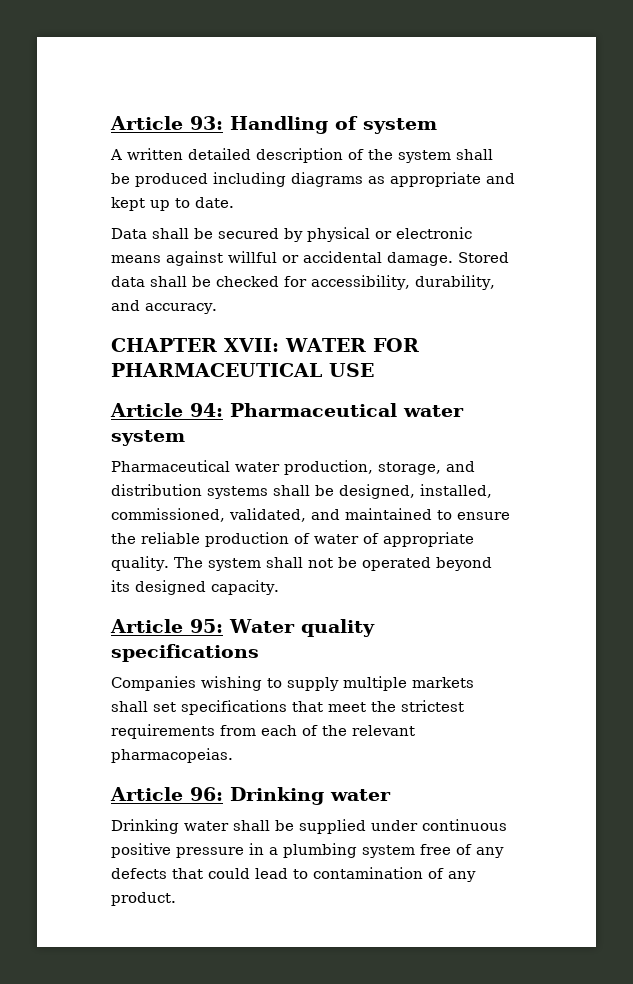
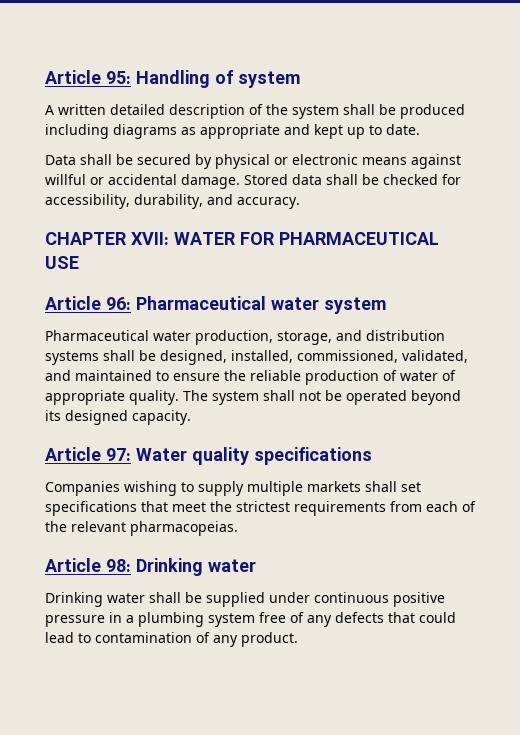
[110,116,223,130] Article 93: -> [45,70,131,84] Article 95:
[190,403,223,417] 94: -> [106,297,131,310] 96:
[190,619,223,633] 95: -> [106,448,131,461] 97:
[190,787,223,801] 96: -> [106,559,131,572] 98:

